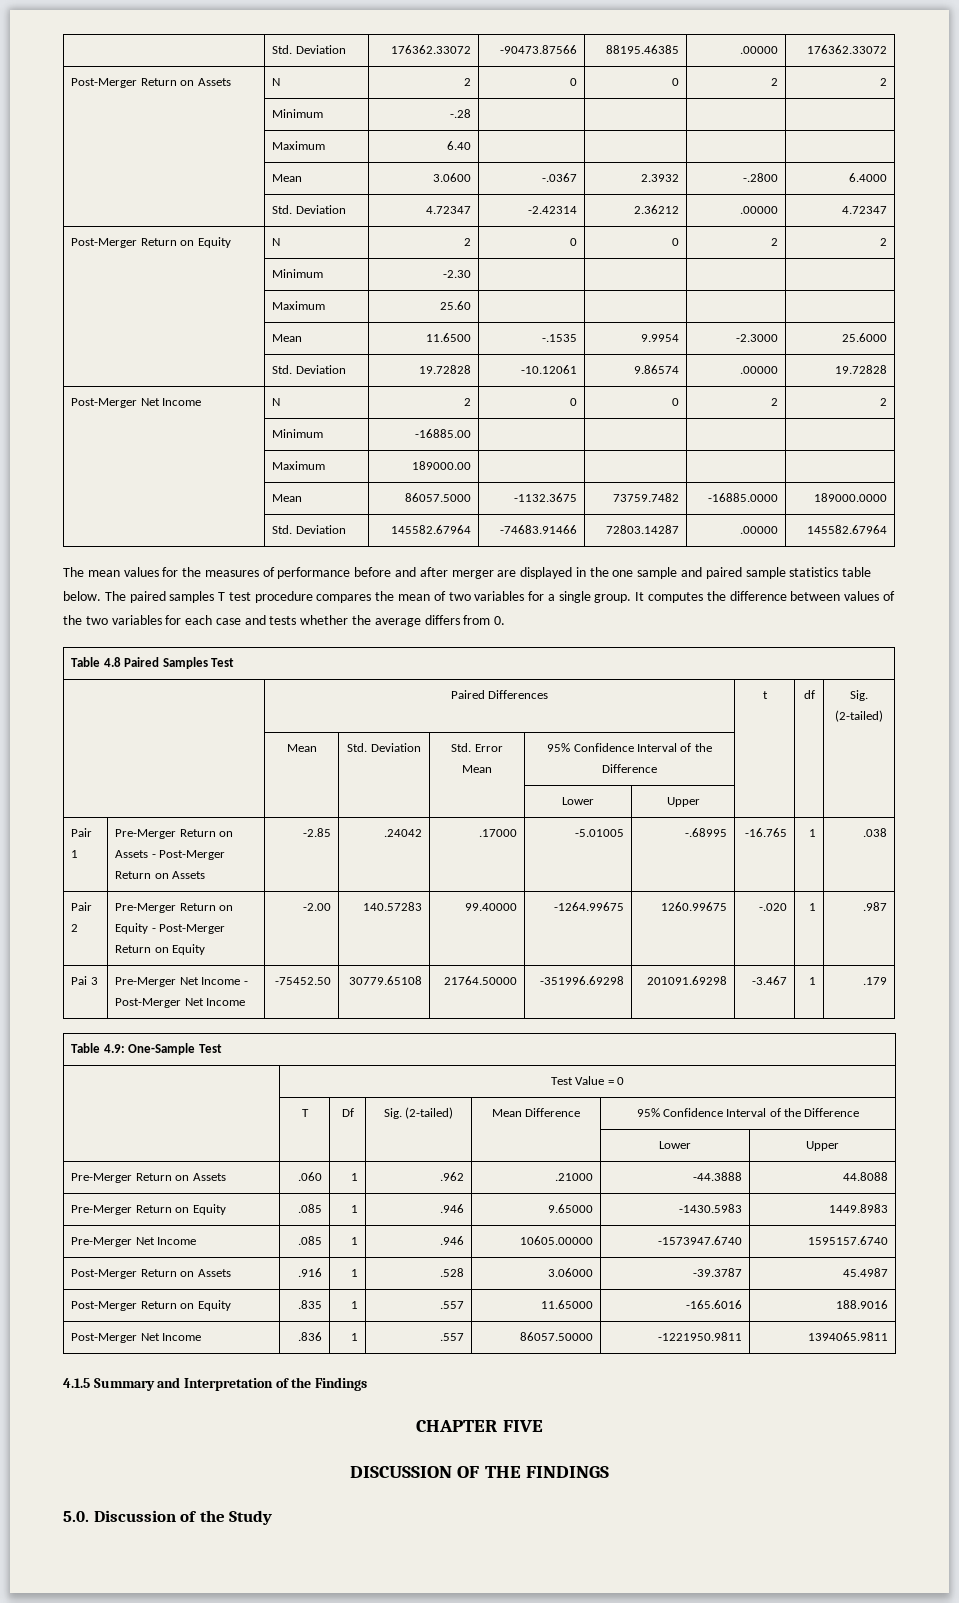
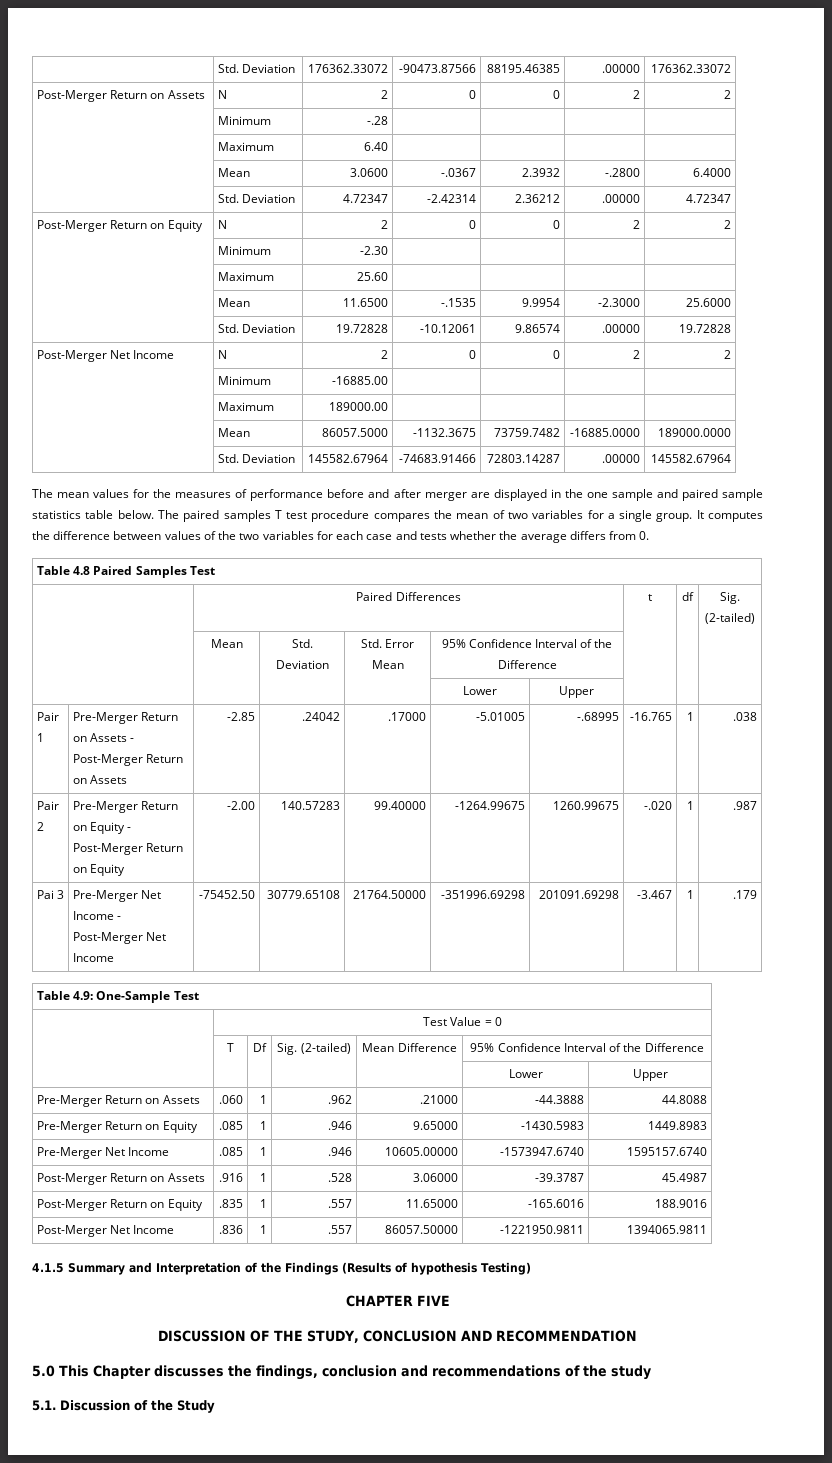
(367, 1384) none -> [342,1262,531,1275] (Results of hypothesis Testing)
[525,1466,609,1478] [63,1511,89,1522] FINDINGS // 5.0. -> [307,1330,637,1343] [32,1365,651,1380] [32,1400,56,1411] STUDY, CONCLUSION AND RECOMMENDATION // 5.0 This Chapter discusses the findings, conclusion and recommendations of the study // 5.1.

